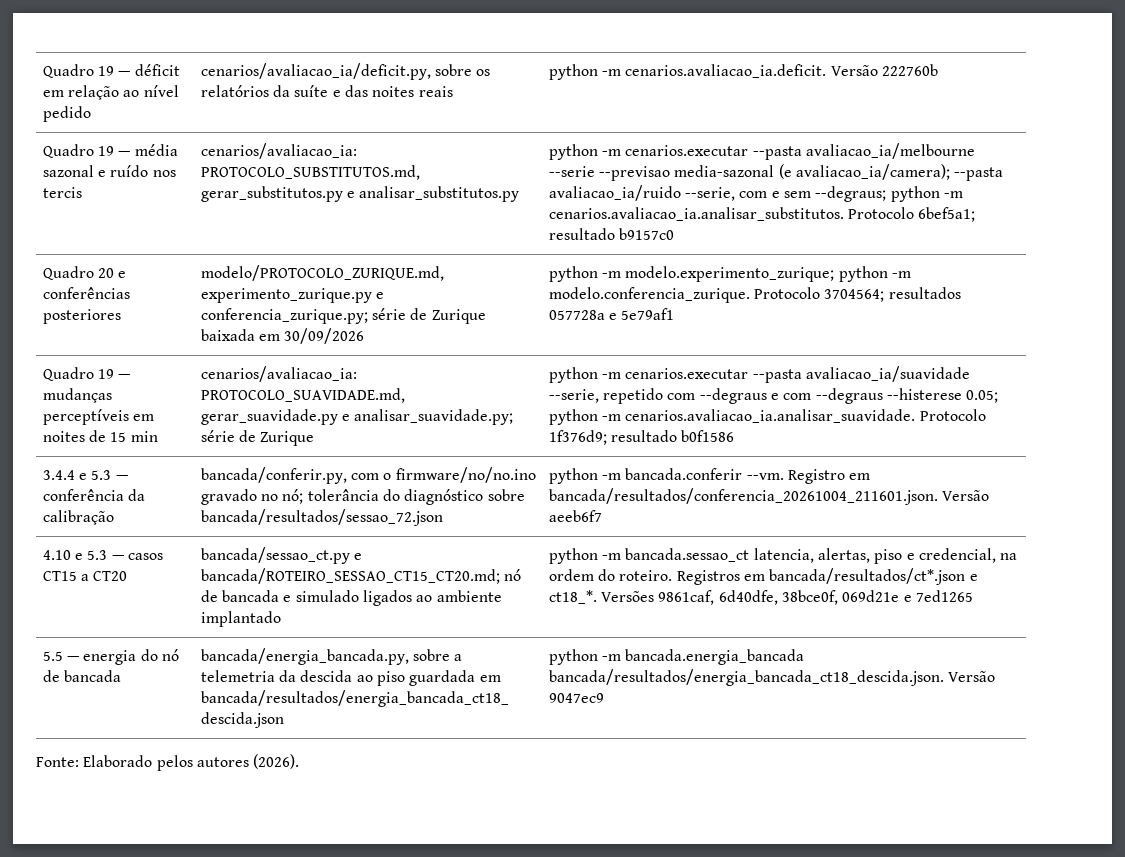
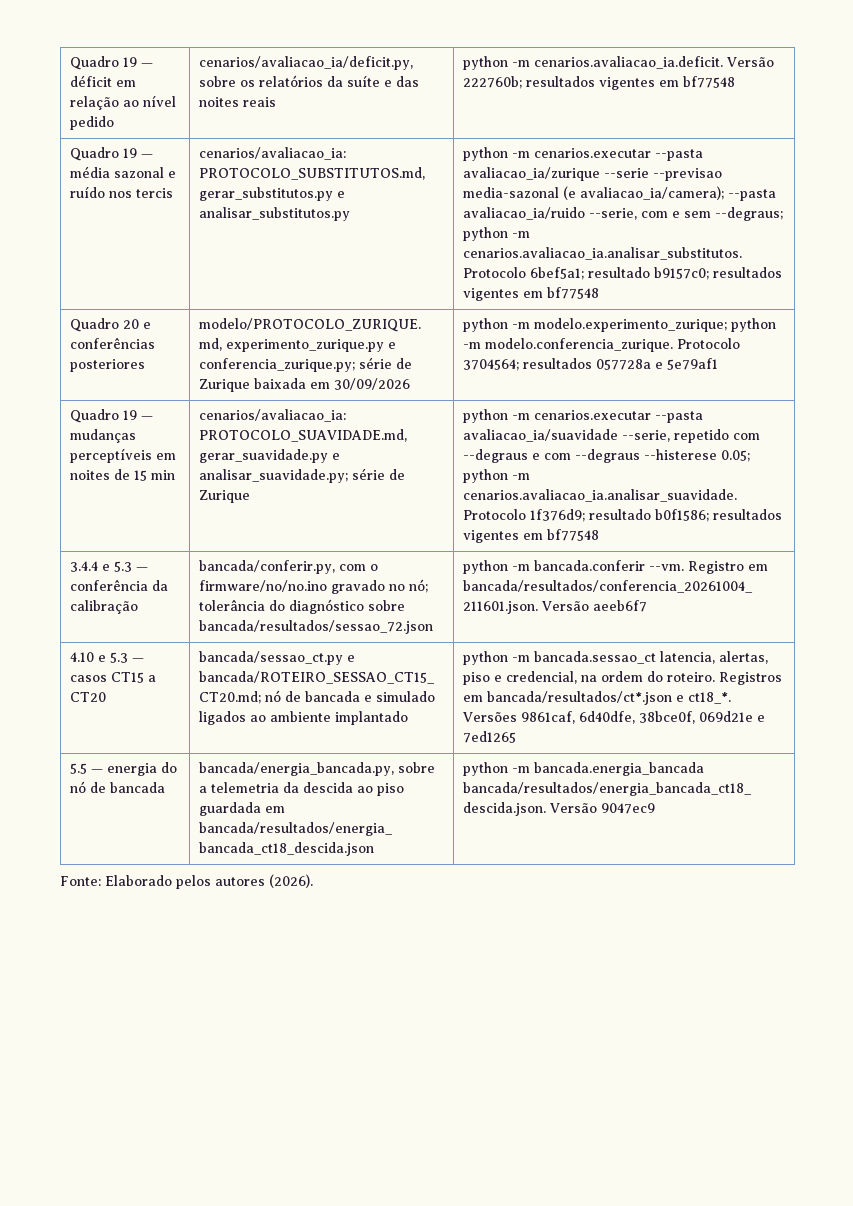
[882,64,939,76] 222760b -> [463,76,736,90] 222760b; resultados vigentes em bf77548
[806,143,976,159] avaliacao_ia/melbourne -> [463,167,601,181] avaliacao_ia/zurique
[619,228,675,240] b9157c0 -> [654,267,783,280] [463,287,600,301] b9157c0; resultados vigentes em bf77548
[681,430,735,442] b0f1586 -> [655,509,783,522] [463,529,600,543] b0f1586; resultados vigentes em bf77548

